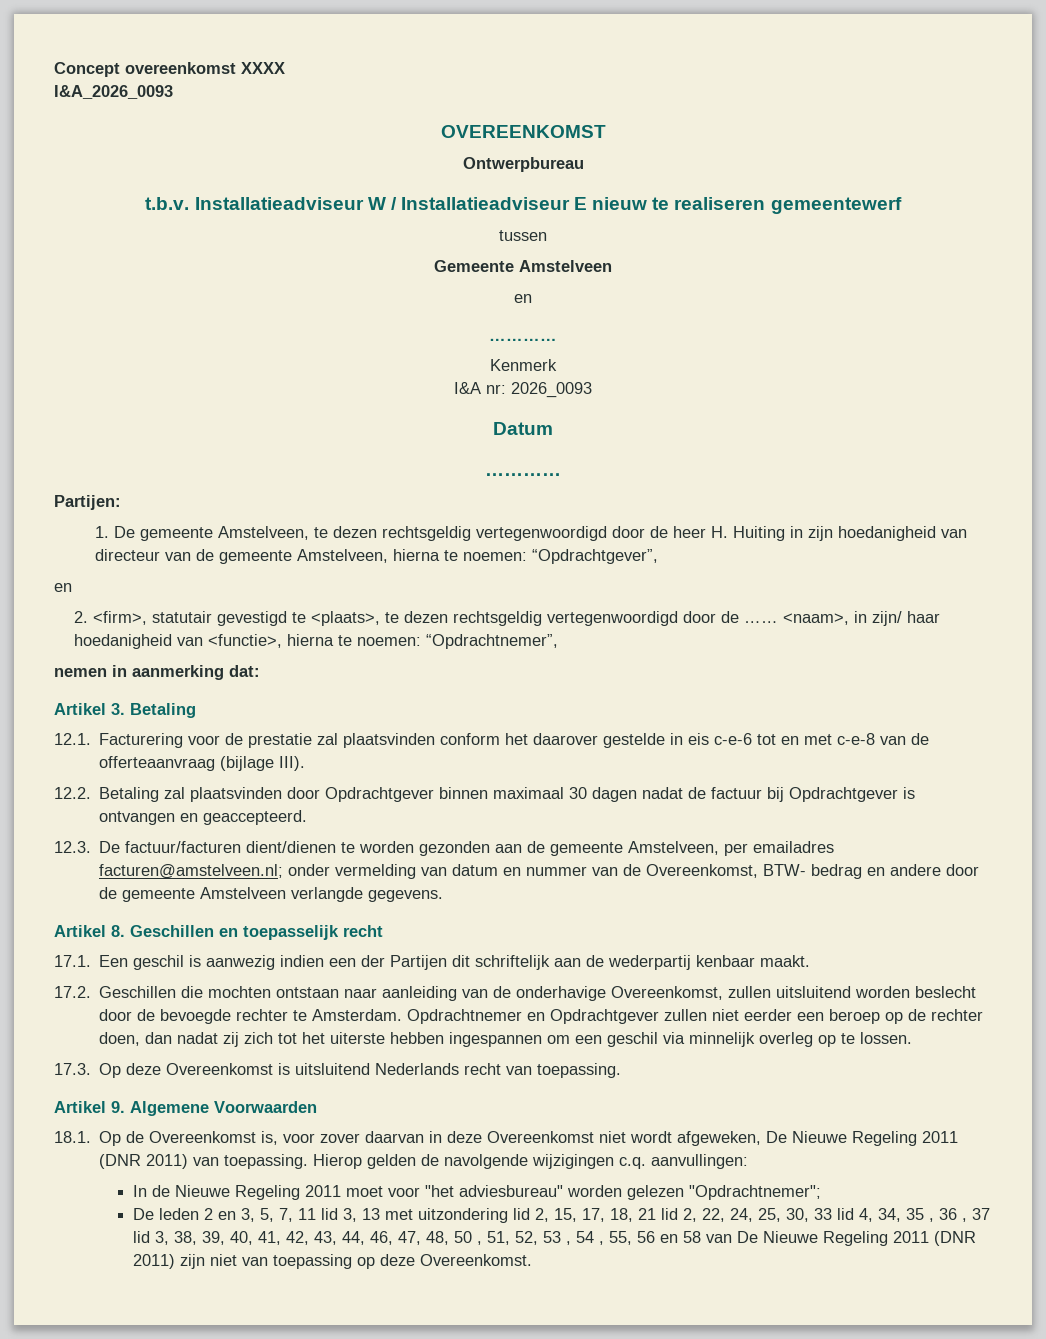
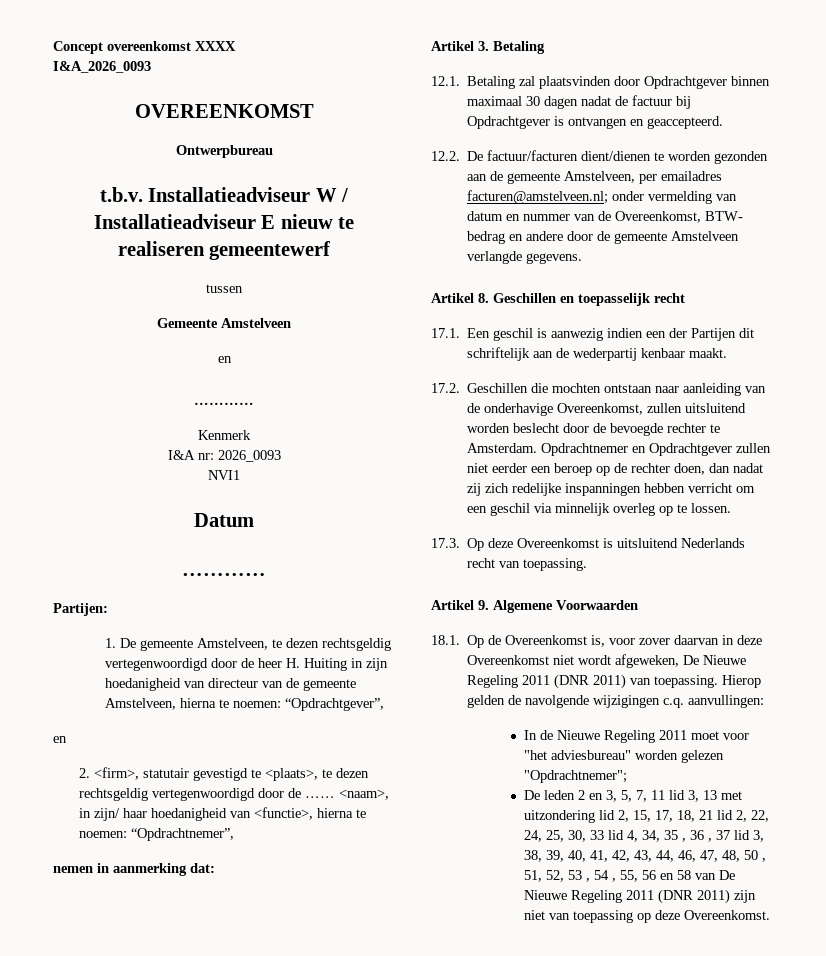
(592, 390) none -> [208,470,240,480] // NVI1
[99,733,930,748] [99,756,306,771] [54,787,91,799] Facturering voor de prestatie zal plaatsvinden conform het daarover gestelde in eis c-e-6 tot en met c-e-8 van de offerteaanvraag (bijlage III). // 12.2. -> (460, 81) none
[54,841,91,853] 12.3. -> [431,151,460,161] 12.2.
[278,1032,543,1047] tot het uiterste hebben ingespannen -> [512,483,733,496] redelijke inspanningen hebben verricht

